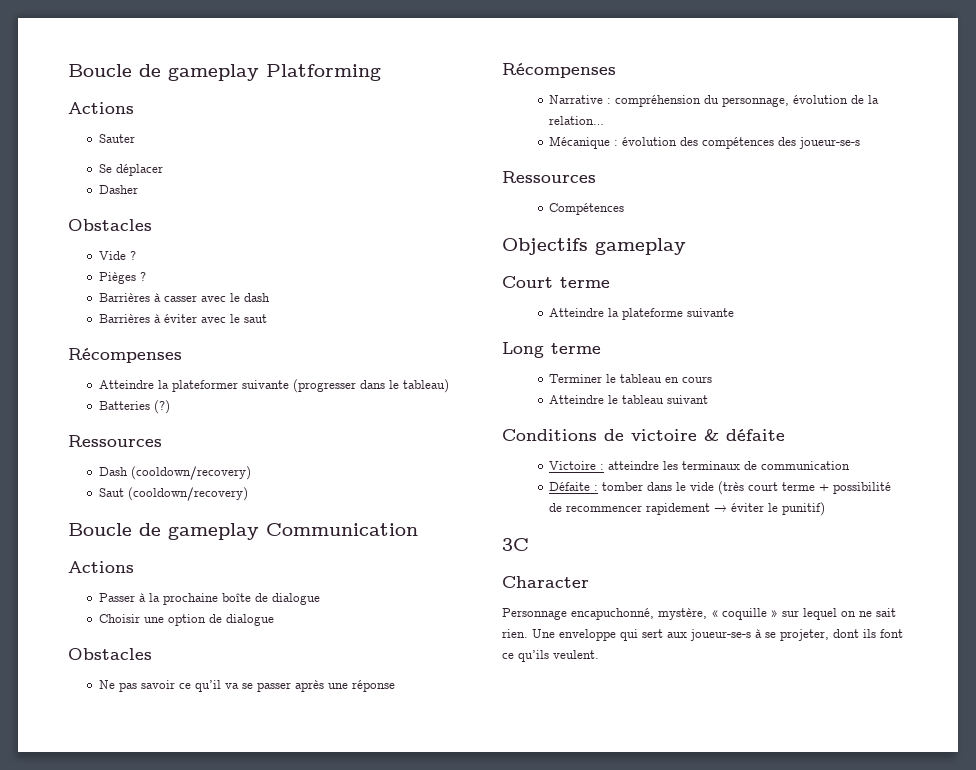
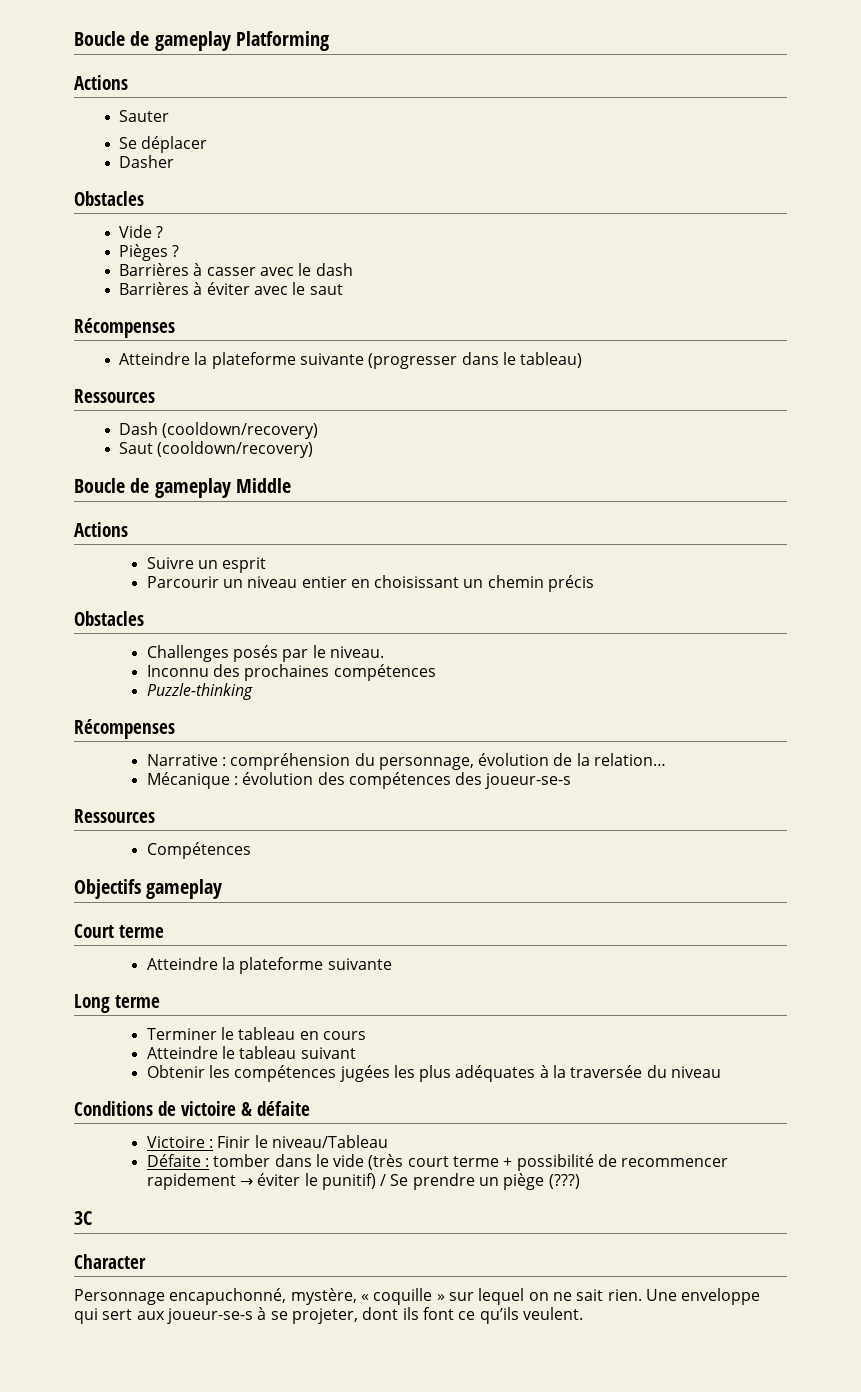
[171,380,238,392] plateformer -> [211,352,296,369] plateforme
[98,400,170,414] // Batteries (?) -> (583, 360) none
[266,523,418,536] [68,561,134,573] [98,593,320,605] [98,614,274,626] [68,648,152,660] [98,680,395,692] Communication // Actions // Passer à la prochaine boîte de dialogue // Choisir une option de dialogue // Obstacles // Ne pas savoir ce qu’il va se passer après une réponse -> [236,478,292,493] [74,522,128,537] [146,557,267,573] [146,575,595,592] [74,611,144,626] [146,645,384,662] [146,664,436,681] [146,683,253,700] Middle // Actions // Suivre un esprit // Parcourir un niveau entier en choisissant un chemin précis // Obstacles // Challenges posés par le niveau. // Inconnu des prochaines compétences // Puzzle-thinking
(709, 399) none -> [146,1065,722,1082] // Obtenir les compétences jugées les plus adéquates à la traversée du niveau
[608,461,851,470] atteindre les terminaux de communication -> [217,1135,388,1148] Finir le niveau/Tableau
(826, 509) none -> [380,1173,580,1190] / Se prendre un piège (???)

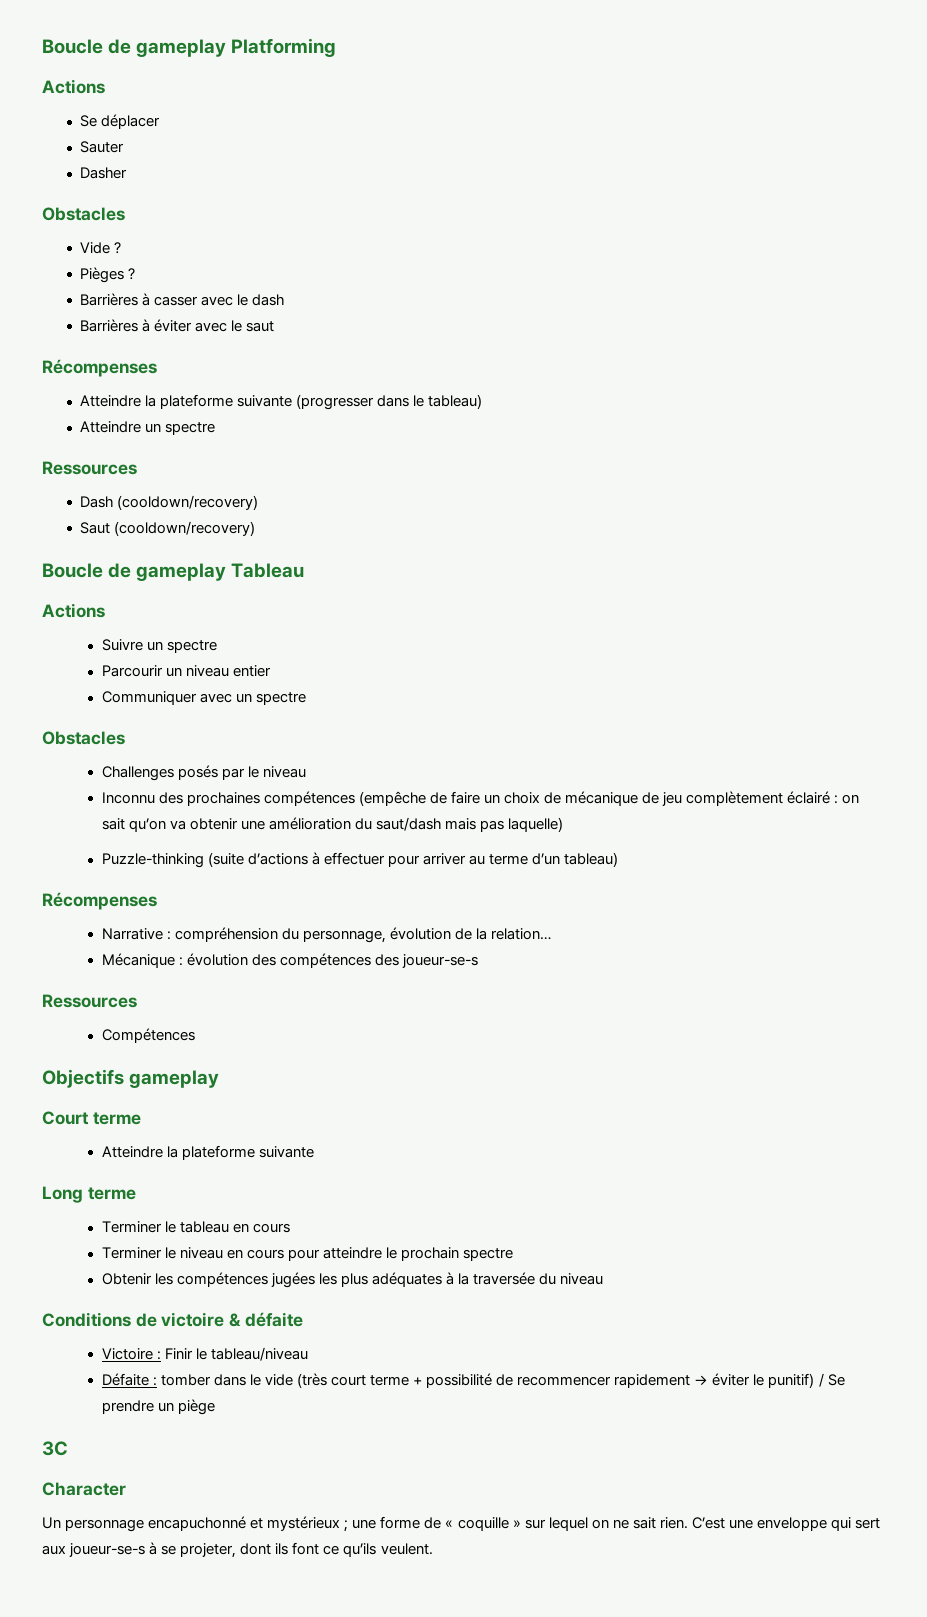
[119,110,170,122] // Sauter -> (105, 86) none
(208, 144) none -> [80,141,125,153] // Sauter
(583, 360) none -> [80,421,216,435] // Atteindre un spectre
[236,478,292,493] Middle -> [231,563,305,578] Tableau
[222,557,267,573] esprit -> [166,640,217,653] spectre
[350,575,595,592] en choisissant un chemin précis -> [101,691,306,705] // Communiquer avec un spectre
[329,646,384,658] niveau. -> [262,766,306,778] niveau
[146,683,253,700] // Puzzle-thinking -> [358,791,860,806] [101,817,564,832] [101,852,619,868] (empêche de faire un choix de mécanique de jeu complètement éclairé : on sait qu’on va obtenir une amélioration du saut/dash mais pas laquelle) // Puzzle-thinking (suite d’actions à effectuer pour arriver au terme d’un tableau)
[146,1046,356,1059] Atteindre le tableau suivant -> [101,1247,514,1261] Terminer le niveau en cours pour atteindre le prochain spectre
[271,1135,388,1148] niveau/Tableau -> [210,1347,308,1361] tableau/niveau
[548,1174,580,1189] (???) -> (215, 1407) none
[74,1288,357,1305] Personnage encapuchonné, mystère, -> [42,1516,442,1532] Un personnage encapuchonné et mystérieux ; une forme de
[645,1289,677,1301] Une -> [691,1517,753,1529] C’est une

